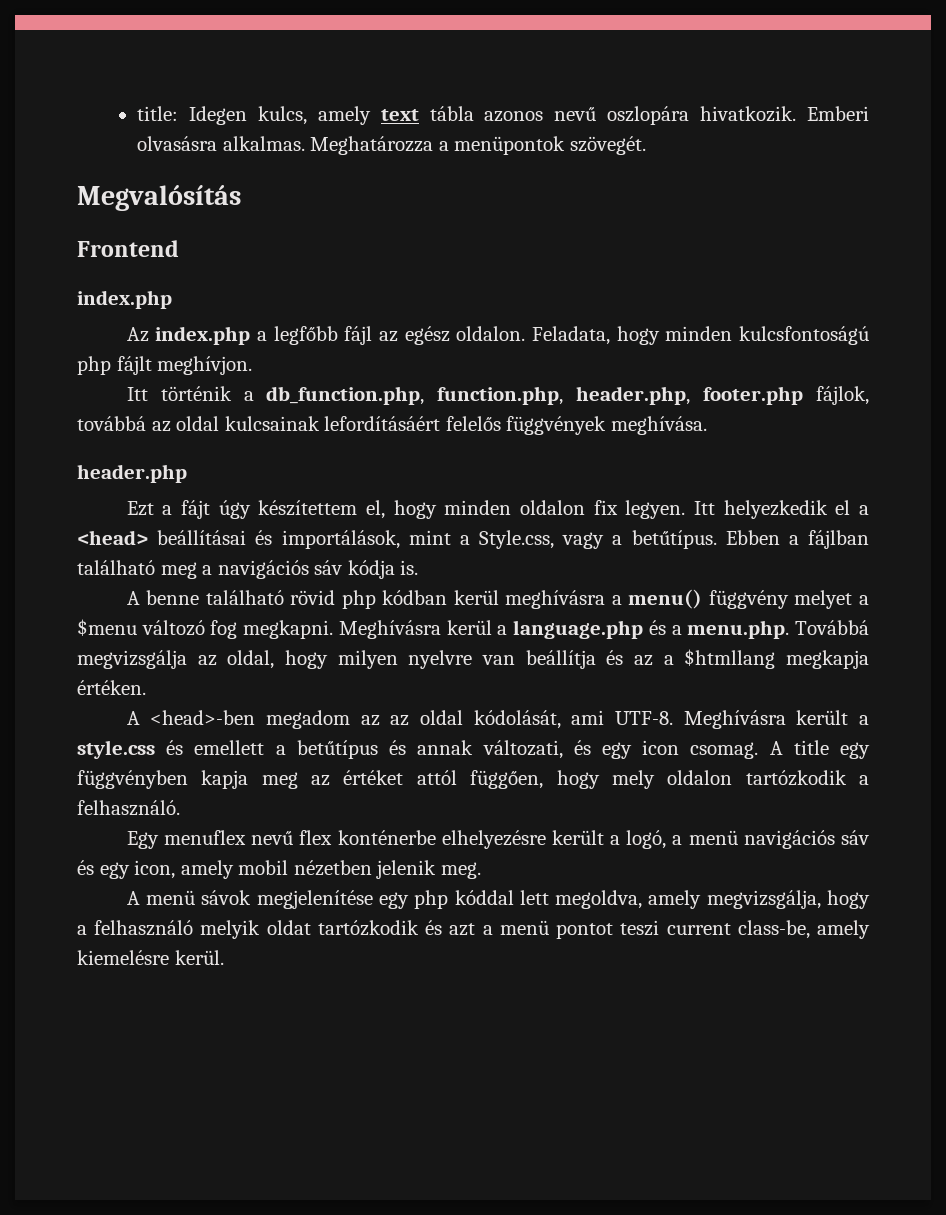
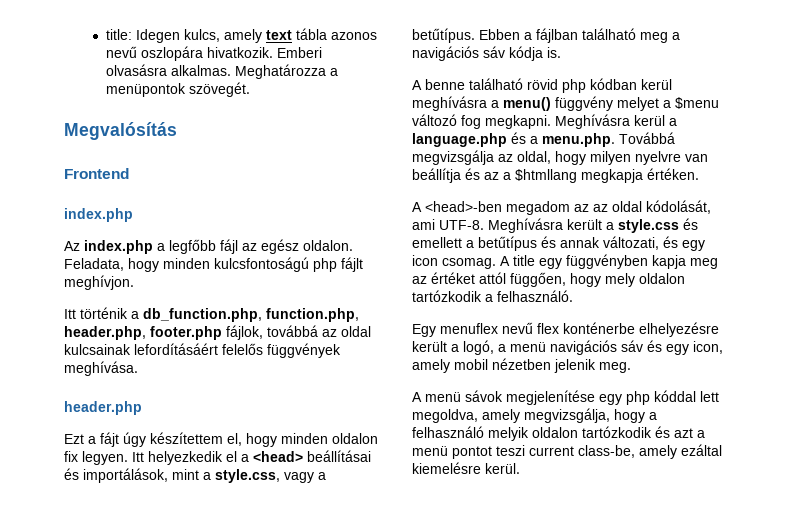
[479,530,554,549] Style.css, -> [215,469,280,483] style.css,
[266,920,311,935] oldat -> [532,427,578,438] oldalon
(871, 929) none -> [681,444,722,456] ezáltal

